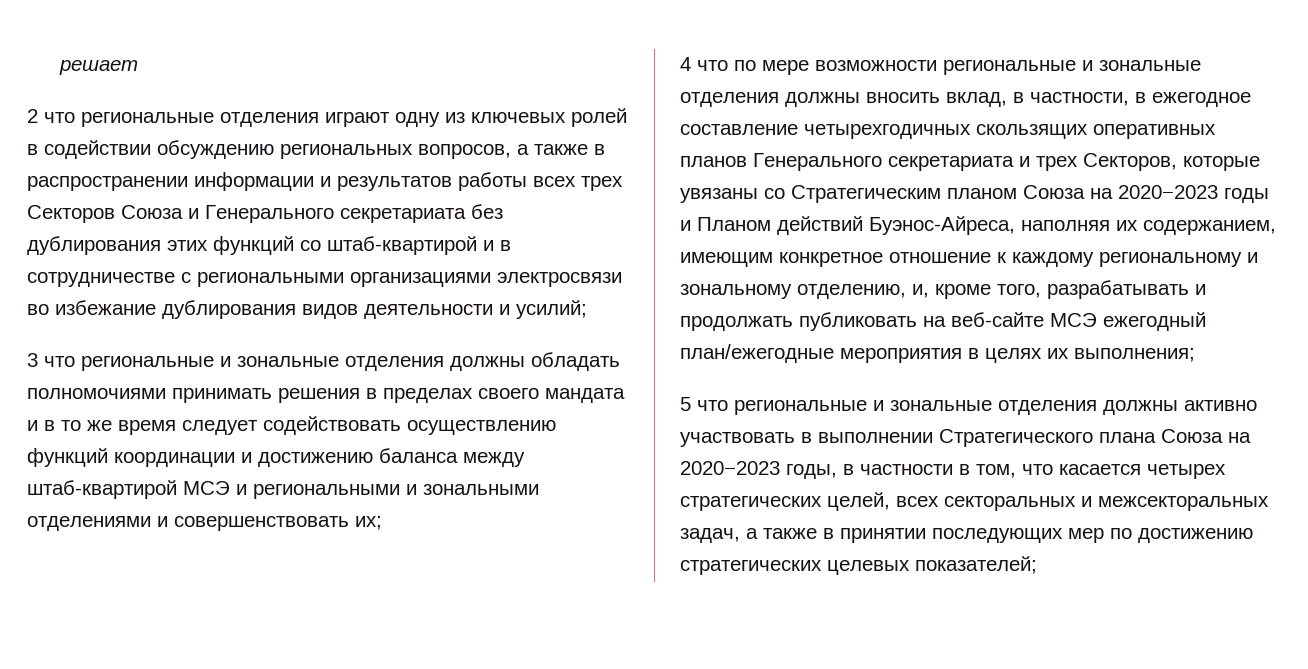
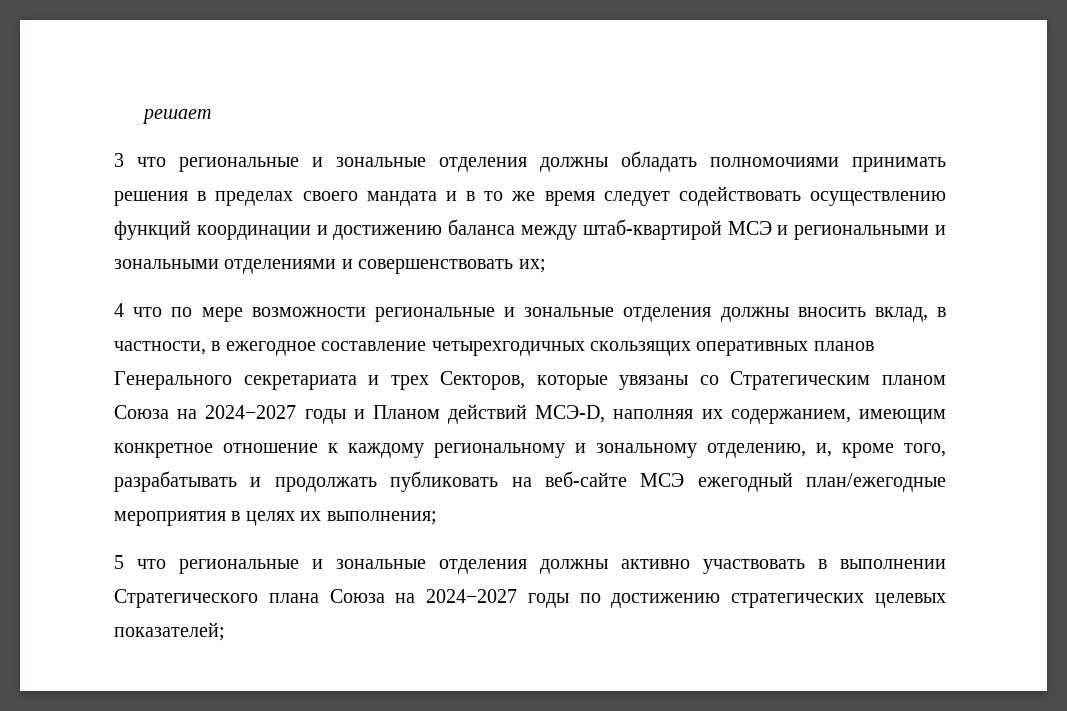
[27,108,627,127] [27,140,605,159] [27,172,623,191] [27,204,503,223] [27,236,511,255] [27,272,622,287] [27,300,587,319] // 2 что региональные отделения играют одну из ключевых ролей в содействии обсуждению региональных вопросов, а также в распространении информации и результатов работы всех трех Секторов Союза и Генерального секретариата без дублирования этих функций со штаб-квартирой и в сотрудничестве с региональными организациями электросвязи во избежание дублирования видов деятельности и усилий; -> (212, 116) none
[1118,185,1218,199] 2020−2023 -> [205,405,297,419] 2024−2027
[869,216,1015,235] Буэнос-Айреса, -> [535,405,606,423] МСЭ-D,
[680,461,1226,479] [680,492,1269,511] [680,528,1104,543] 2020−2023 годы, в частности в том, что касается четырех стратегических целей, всех секторальных и межсекторальных задач, а также в принятии последующих мер -> [426,589,569,608] 2024−2027 годы

